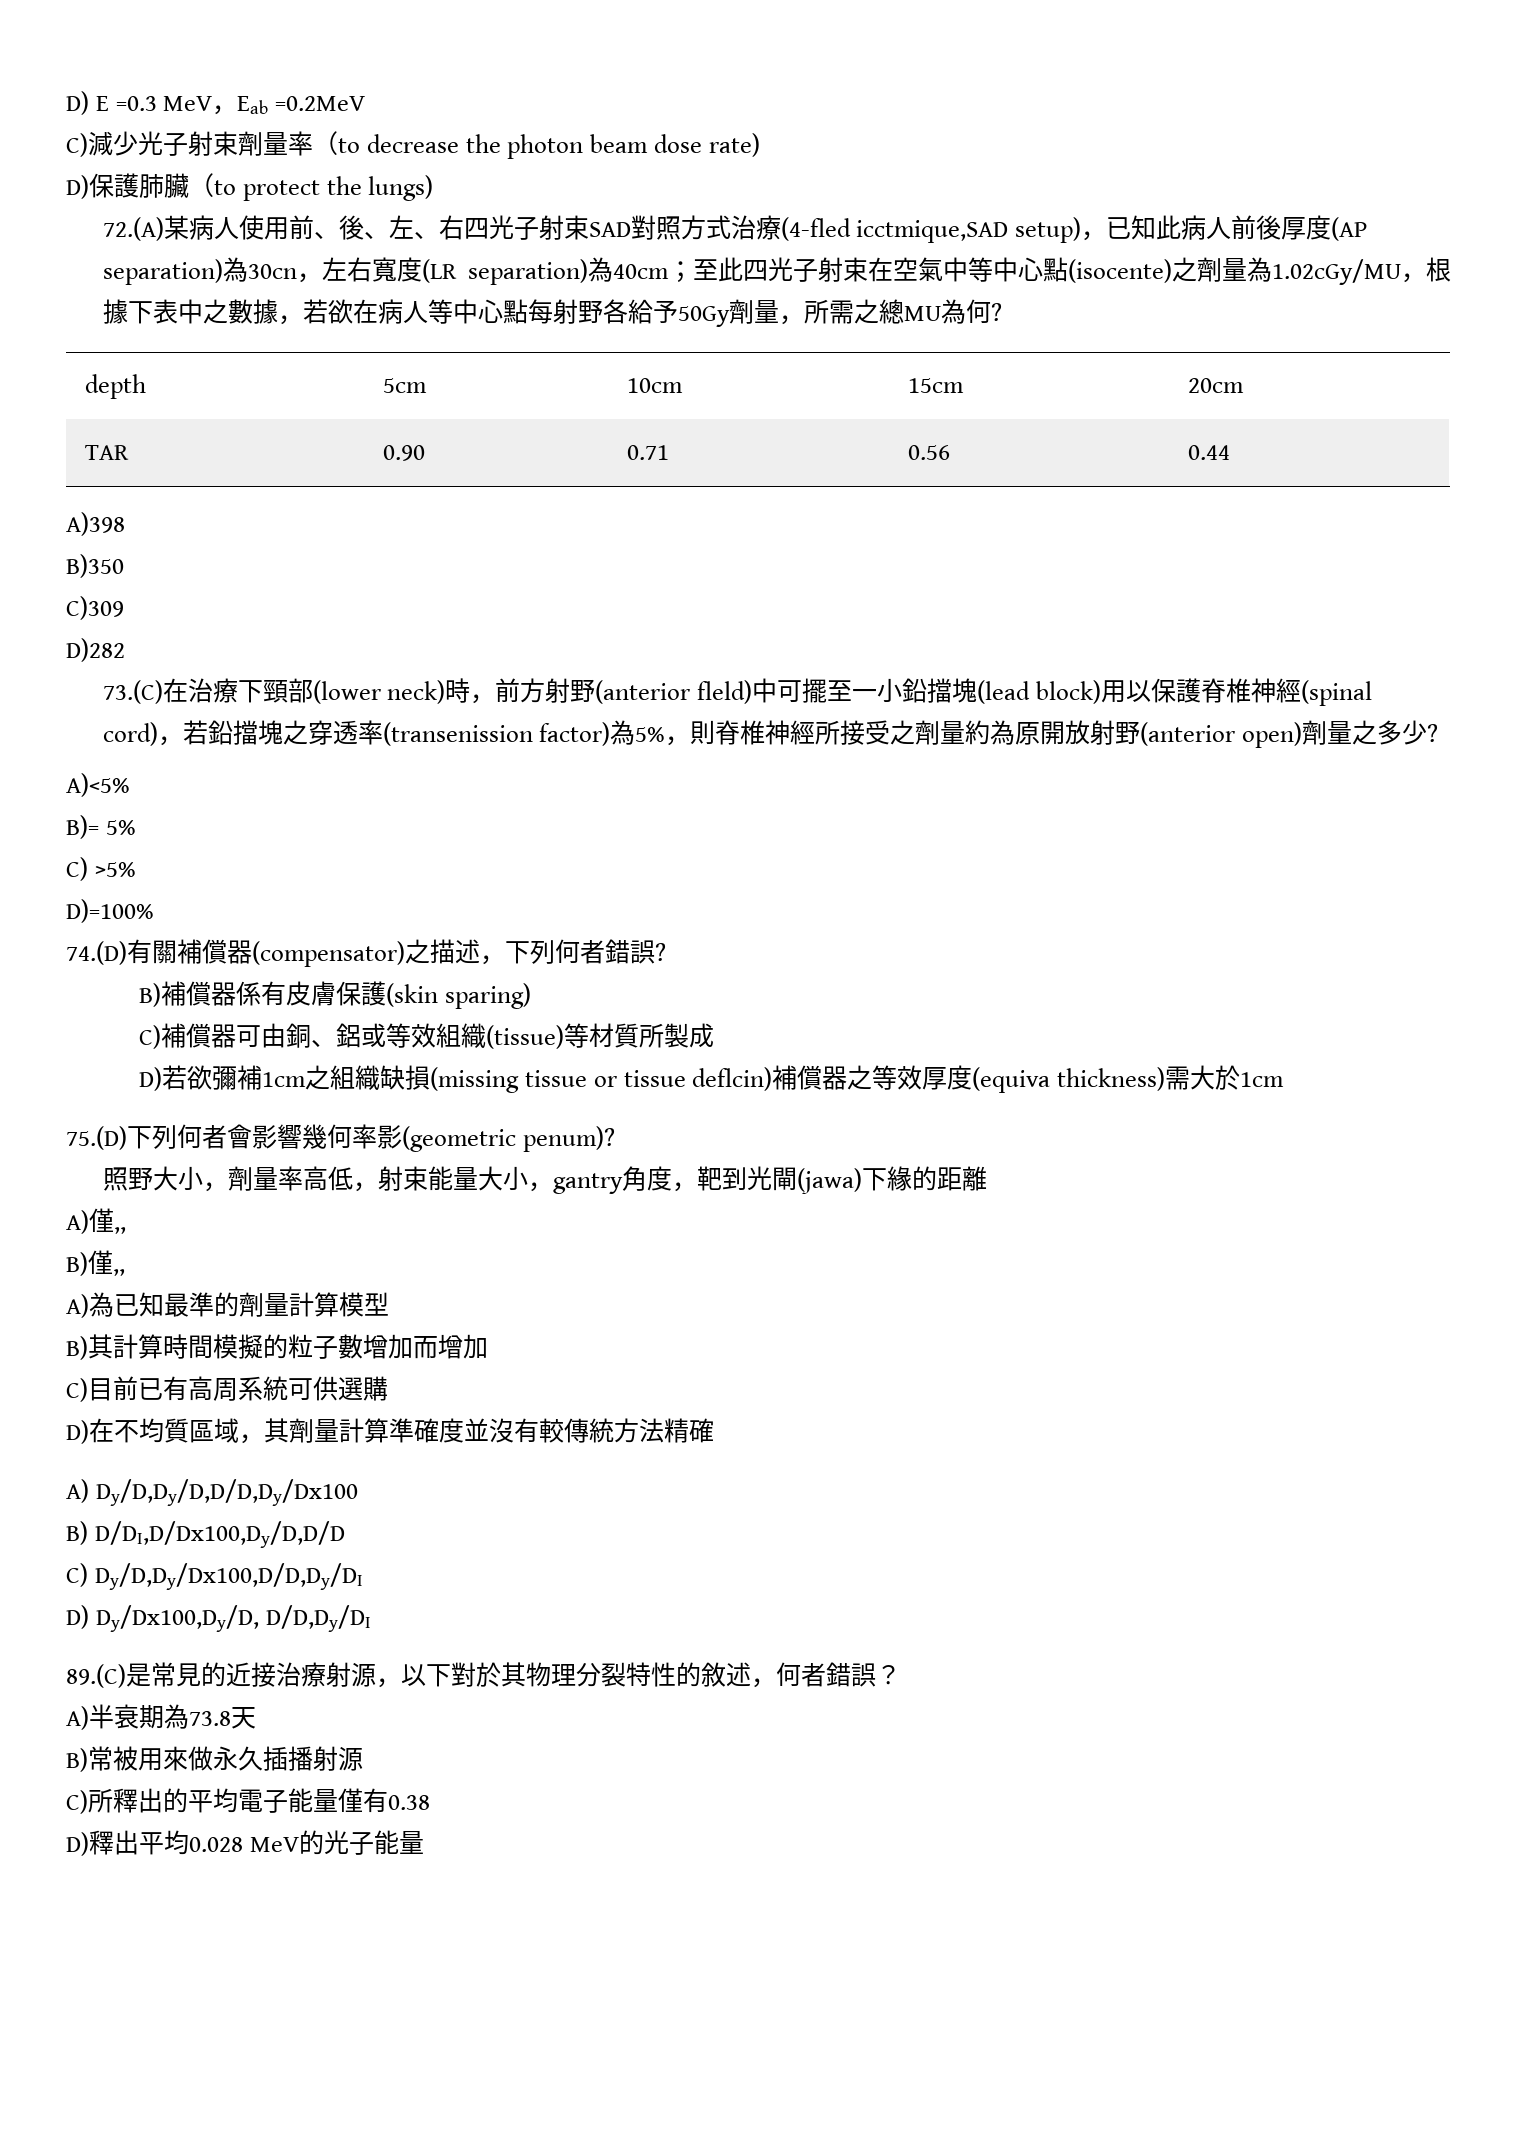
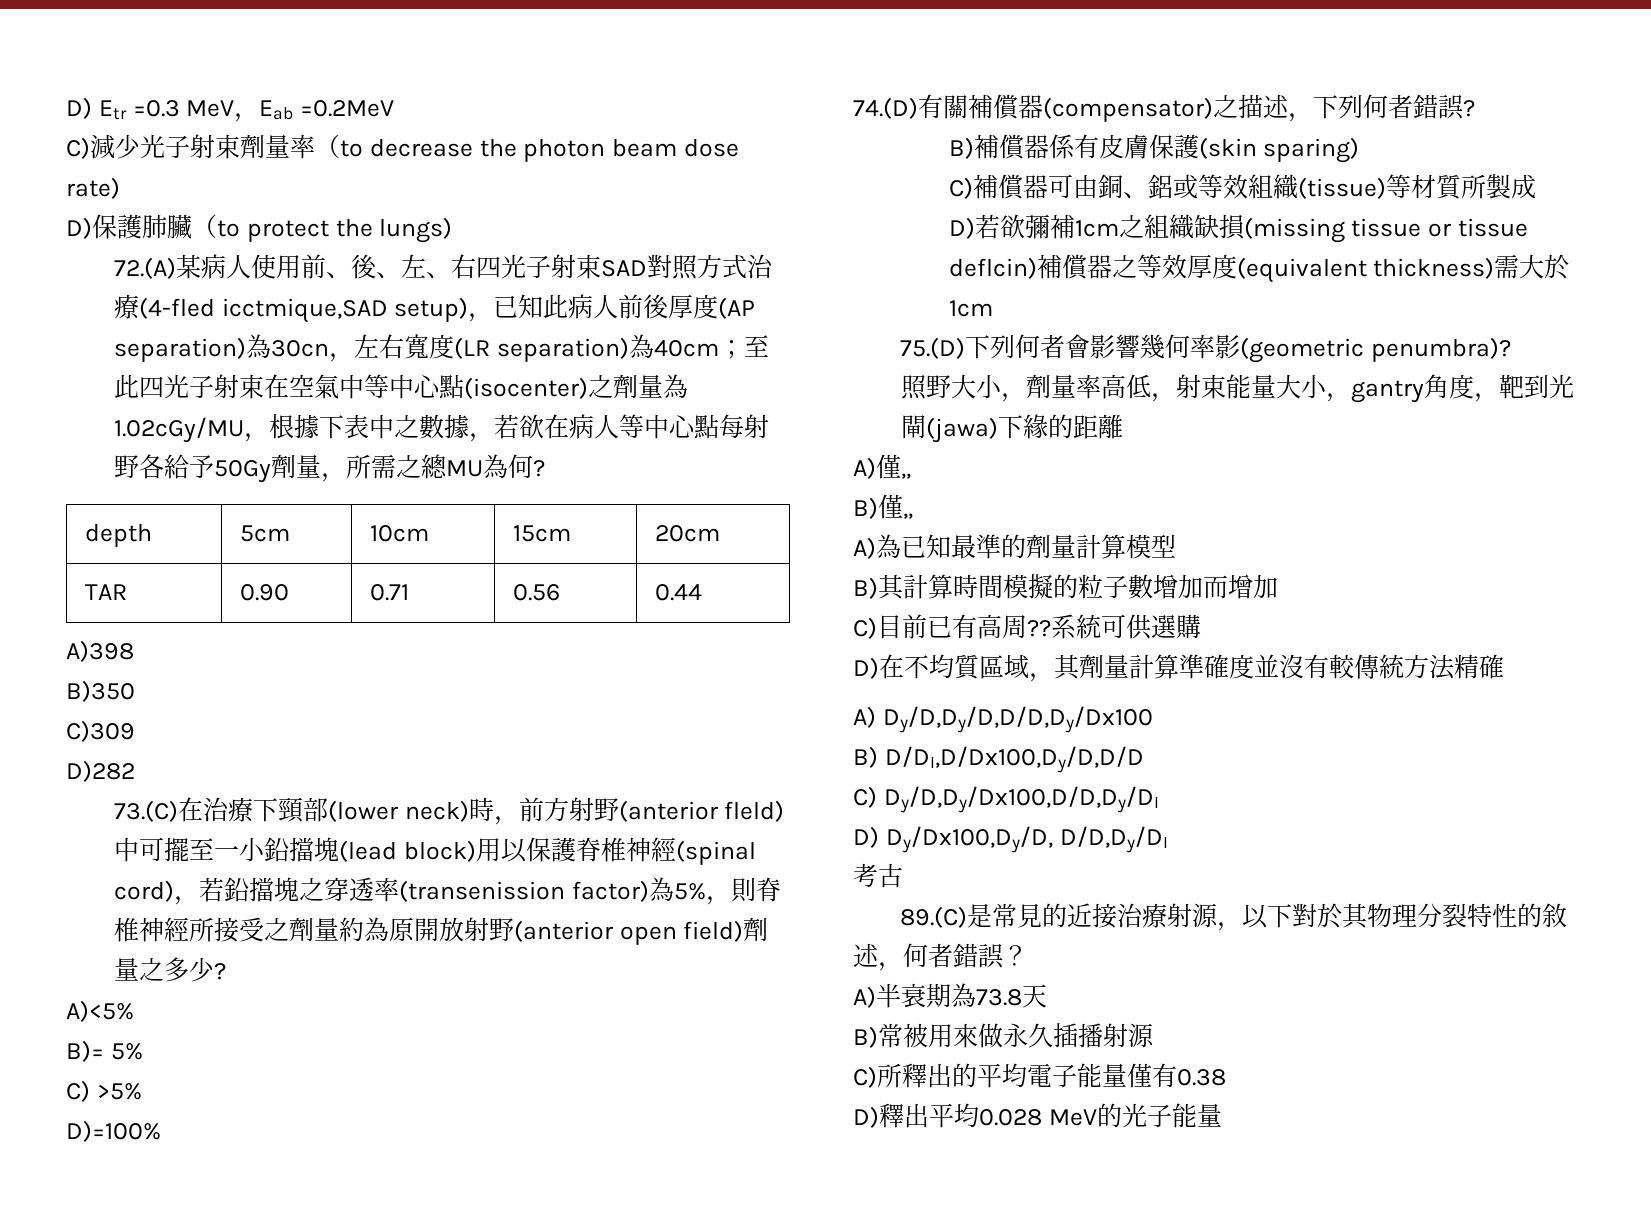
[66,91,109,115] D) E -> [66,97,127,120] D) Etr
[1068,259,1172,283] (isocente) -> [463,377,588,399] (isocenter)
[1242,722,1303,748] open) -> [619,920,744,945] open field)
[972,1067,1051,1093] (equiva -> [1236,257,1367,283] (equivalent
[522,1126,615,1152] penum)? -> [1370,337,1511,362] penumbra)?
(238, 1389) none -> [1027,620,1051,637] ??
(371, 1618) none -> [853,863,903,888] // 考古

